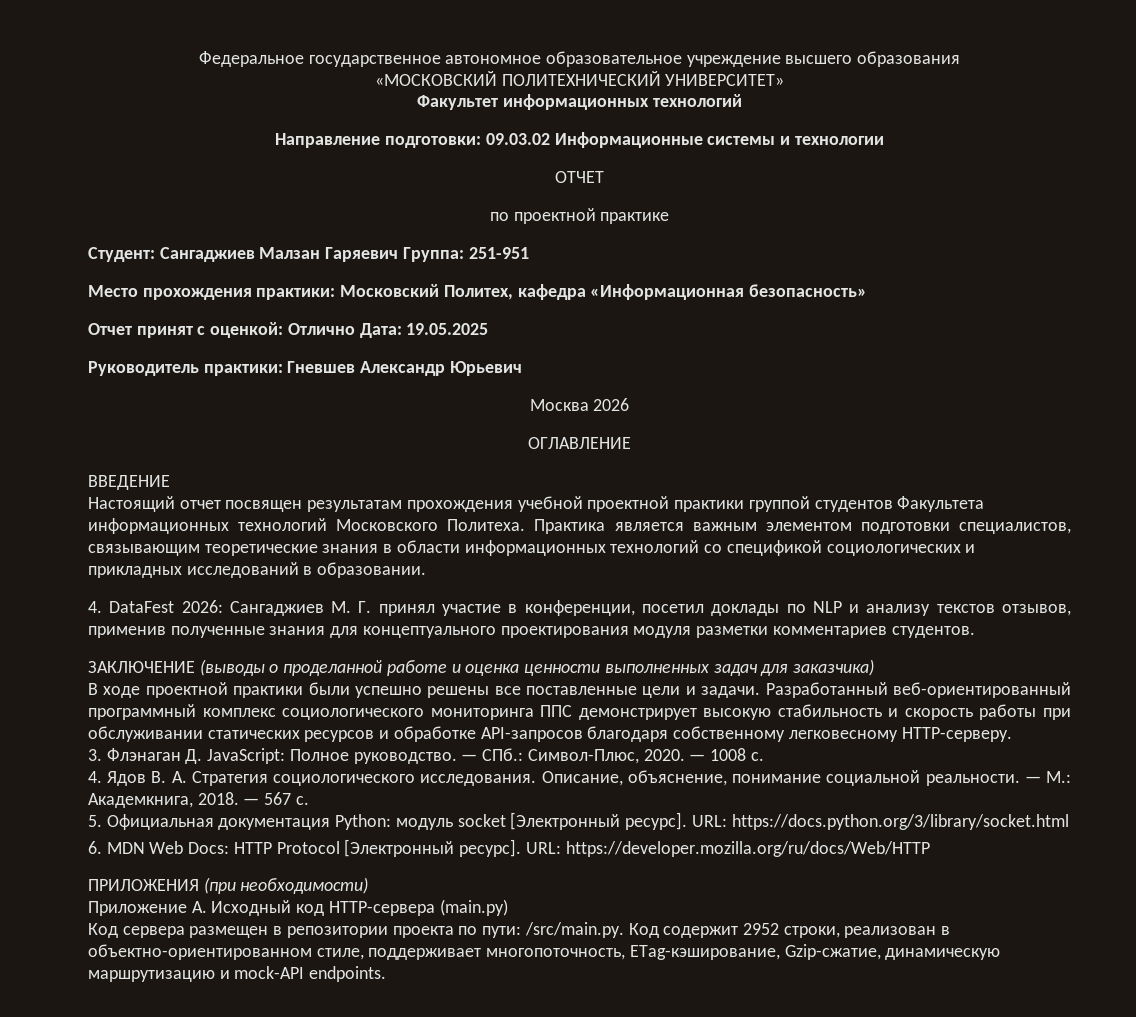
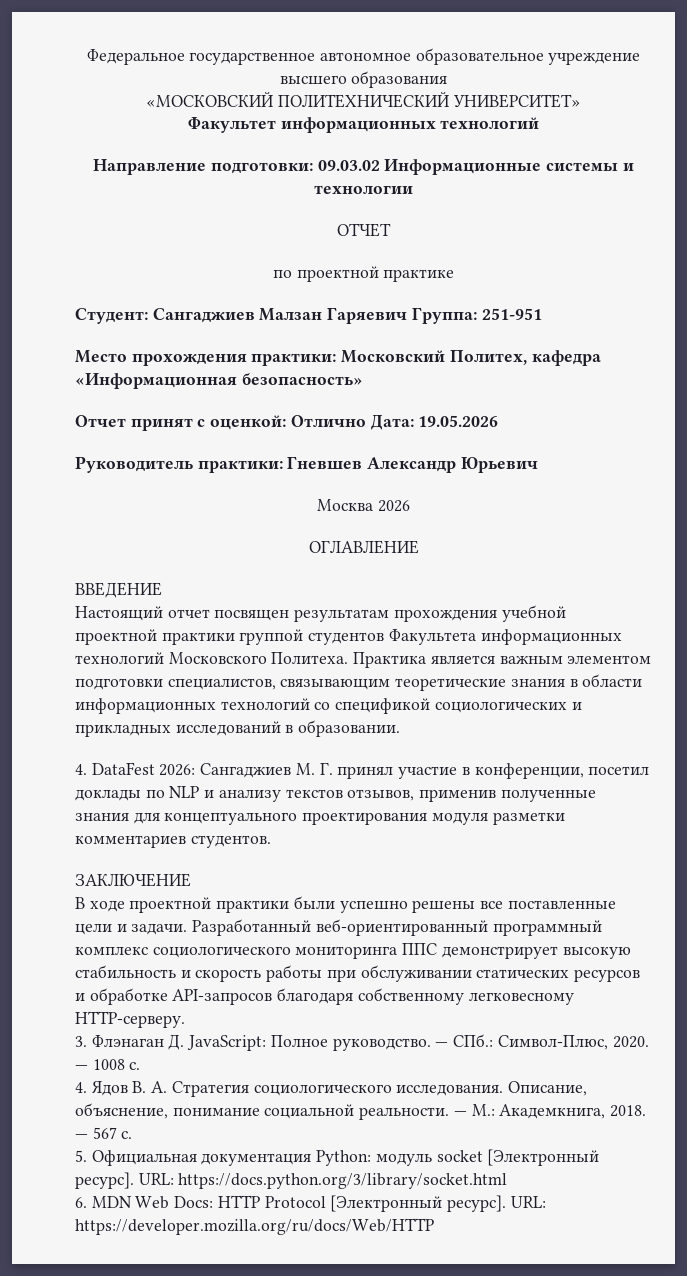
[406,323,489,335] 19.05.2025 -> [418,415,499,427] 19.05.2026
[199,659,874,676] (выводы о проделанной работе и оценка ценности выполненных задач для заказчика) -> (191, 880) none
[88,877,369,894] [88,899,508,916] [88,922,951,938] [88,944,1001,960] [88,966,387,982] // ПРИЛОЖЕНИЯ (при необходимости) // Приложение А. Исходный код HTTP-сервера (main.py) // Код сервера размещен в репозитории проекта по пути: /src/main.py. Код содержит 2952 строки, реализован в объектно-ориентированном стиле, поддерживает многопоточность, ETag-кэширование, Gzip-сжатие, динамическую маршрутизацию и mock-API endpoints. -> (434, 1226) none

